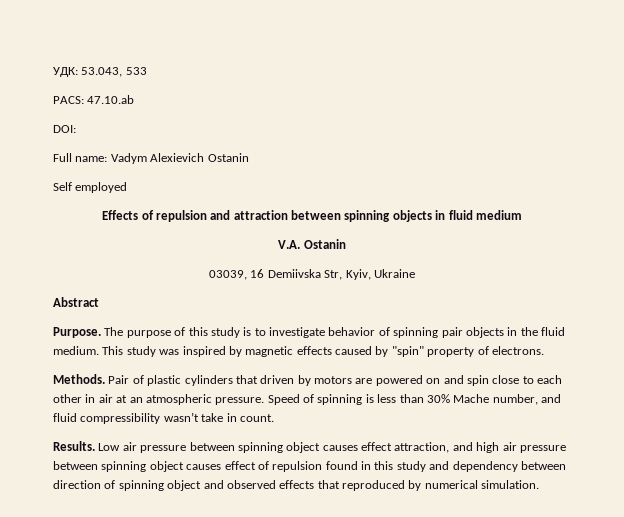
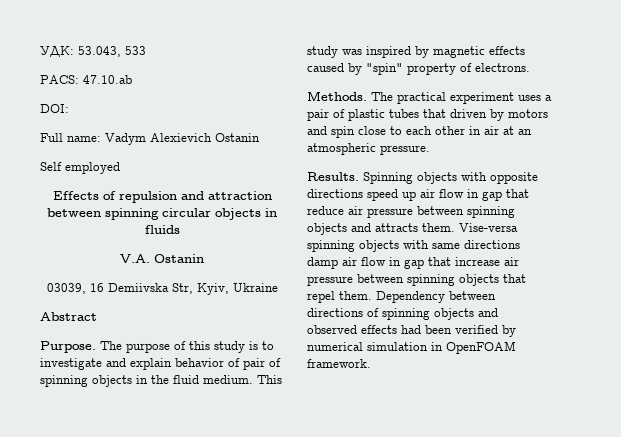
[392,210,522,222] objects in fluid medium -> [162,208,277,220] [144,225,180,234] circular objects in fluids
[328,327,463,338] behavior of spinning pair -> [106,358,281,370] [40,375,88,387] and explain behavior of pair of spinning
[108,375,130,384] Pair -> [371,92,552,104] [307,109,329,121] The practical experiment uses a pair
[184,375,233,386] cylinders -> [389,109,419,118] tubes
[355,375,441,386] are powered on -> (548, 113) none
[267,394,561,405] [53,412,274,424] [53,441,566,453] [53,461,566,472] [53,480,202,491] Speed of spinning is less than 30% Mache number, and fluid compressibility wasn’t take in count. // Results. Low air pressure between spinning object causes effect attraction, and high air pressure between spinning object causes effect of repulsion found in this study and dependency between direction of spinning object -> [307,172,538,184] [307,189,529,201] [307,206,515,218] [307,223,518,235] [307,240,520,252] [307,257,519,269] [307,274,526,286] [307,291,496,303] [307,308,474,320] // Results. Spinning objects with opposite directions speed up air flow in gap that reduce air pressure between spinning objects and attracts them. Vise-versa spinning objects with same directions damp air flow in gap that increase air pressure between spinning objects that repel them. Dependency between directions of spinning objects
[317,480,540,491] that reproduced by numerical simulation. -> [401,325,516,337] [307,341,516,354] [307,359,371,368] had been verified by numerical simulation in OpenFOAM framework.

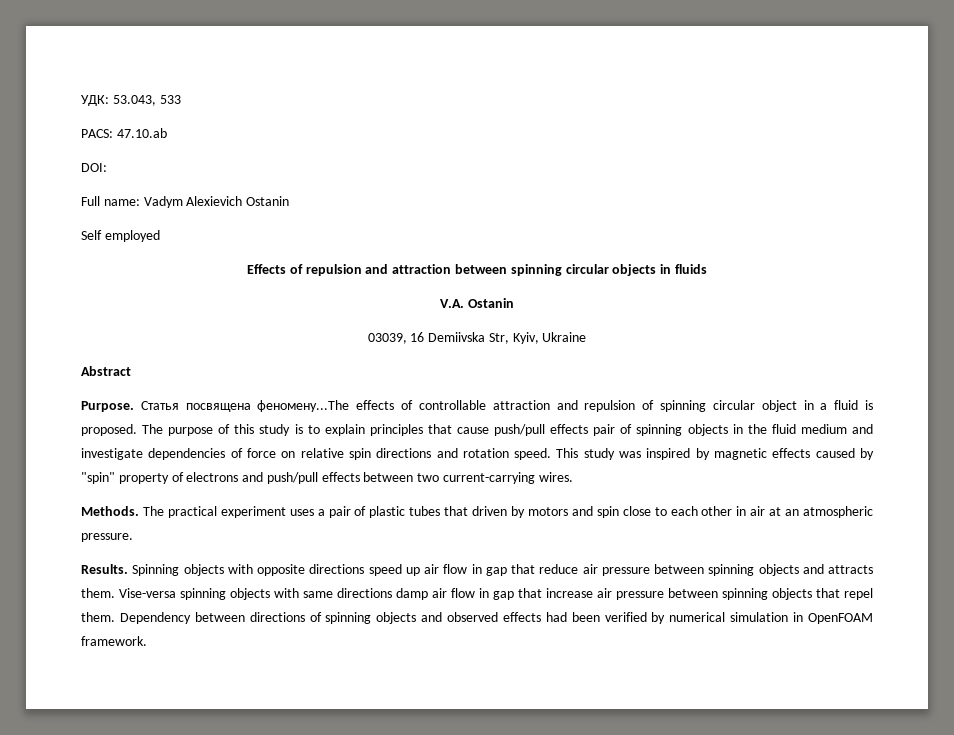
(96, 347) none -> [140,400,874,412] [81,424,137,436] Статья посвящена феномену...The effects of controllable attraction and repulsion of spinning circular object in a fluid is proposed.
[40,358,240,370] investigate and explain behavior of -> [324,424,589,436] explain principles that cause push/pull effects
[203,375,253,384] medium. -> [800,424,874,434] [81,448,552,460] medium and investigate dependencies of force on relative spin directions and rotation speed.
[475,63,530,72] electrons. -> [186,472,573,484] electrons and push/pull effects between two current-carrying wires.

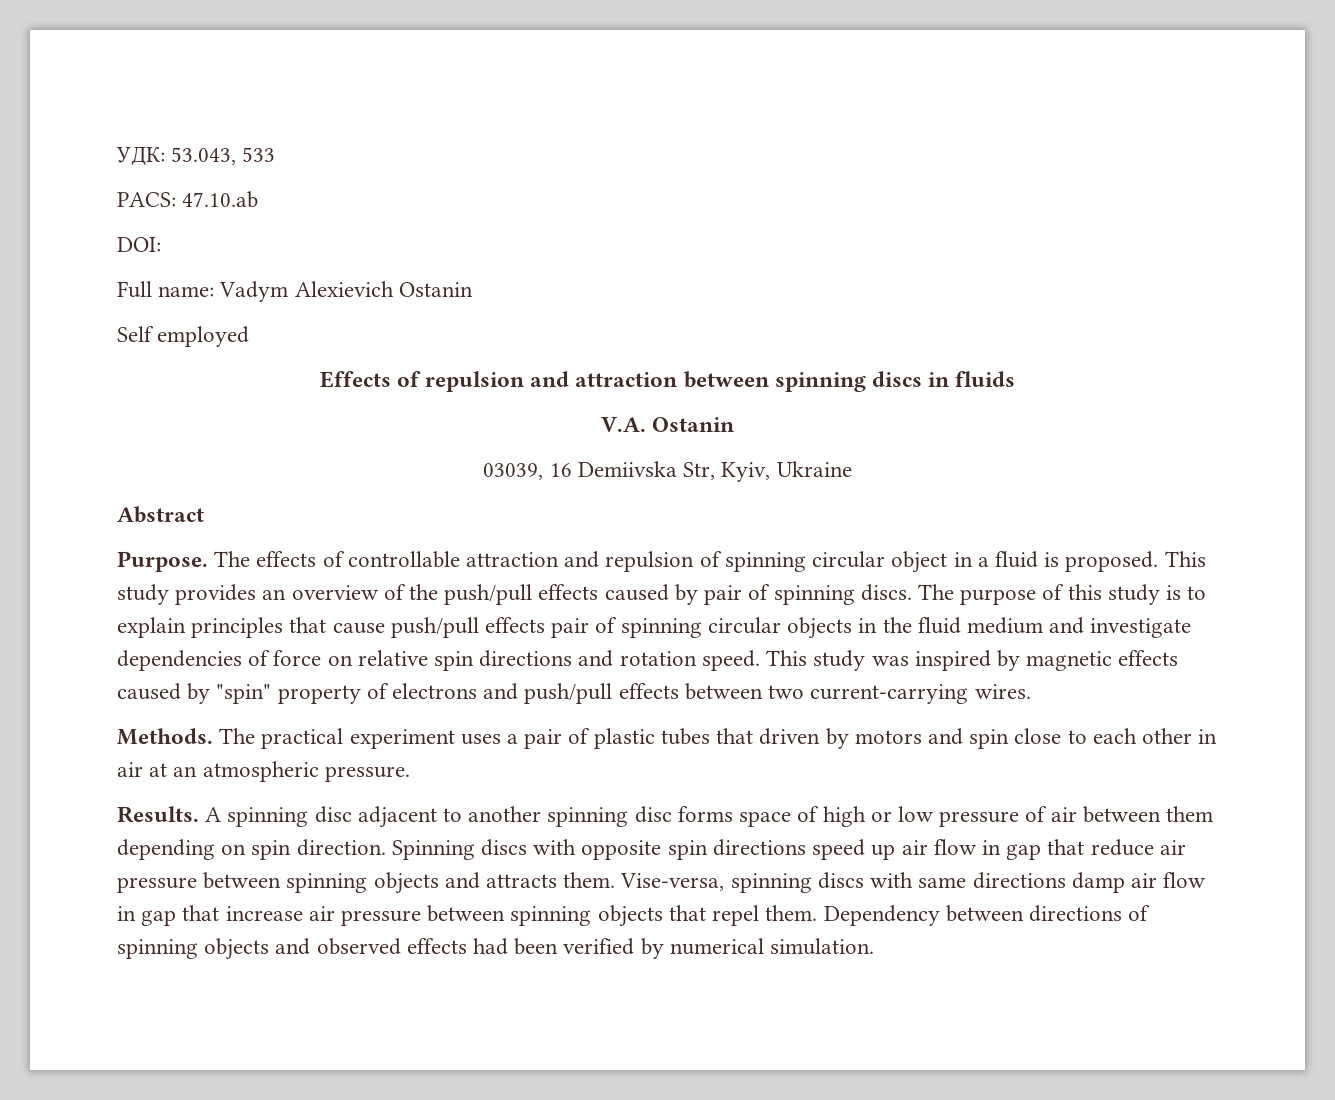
[565,264,657,276] circular objects -> [872,371,923,387] discs
[140,400,350,412] Статья посвящена феномену...The -> [214,551,251,567] The
(137, 430) none -> [1164,551,1206,567] [117,584,912,605] This study provides an overview of the push/pull effects caused by pair of spinning discs.
(683, 430) none -> [707,617,781,634] circular
[132,564,224,576] Spinning objects -> [205,806,1213,828] [117,839,528,860] A spinning disc adjacent to another spinning disc forms space of high or low pressure of air between them depending on spin direction. Spinning discs
(305, 570) none -> [667,840,708,860] spin
[119,588,270,600] Vise-versa spinning objects -> [620,872,864,893] Vise-versa, spinning discs
[730,612,873,624] [81,636,147,646] simulation in OpenFOAM framework. -> [770,938,875,955] simulation.

